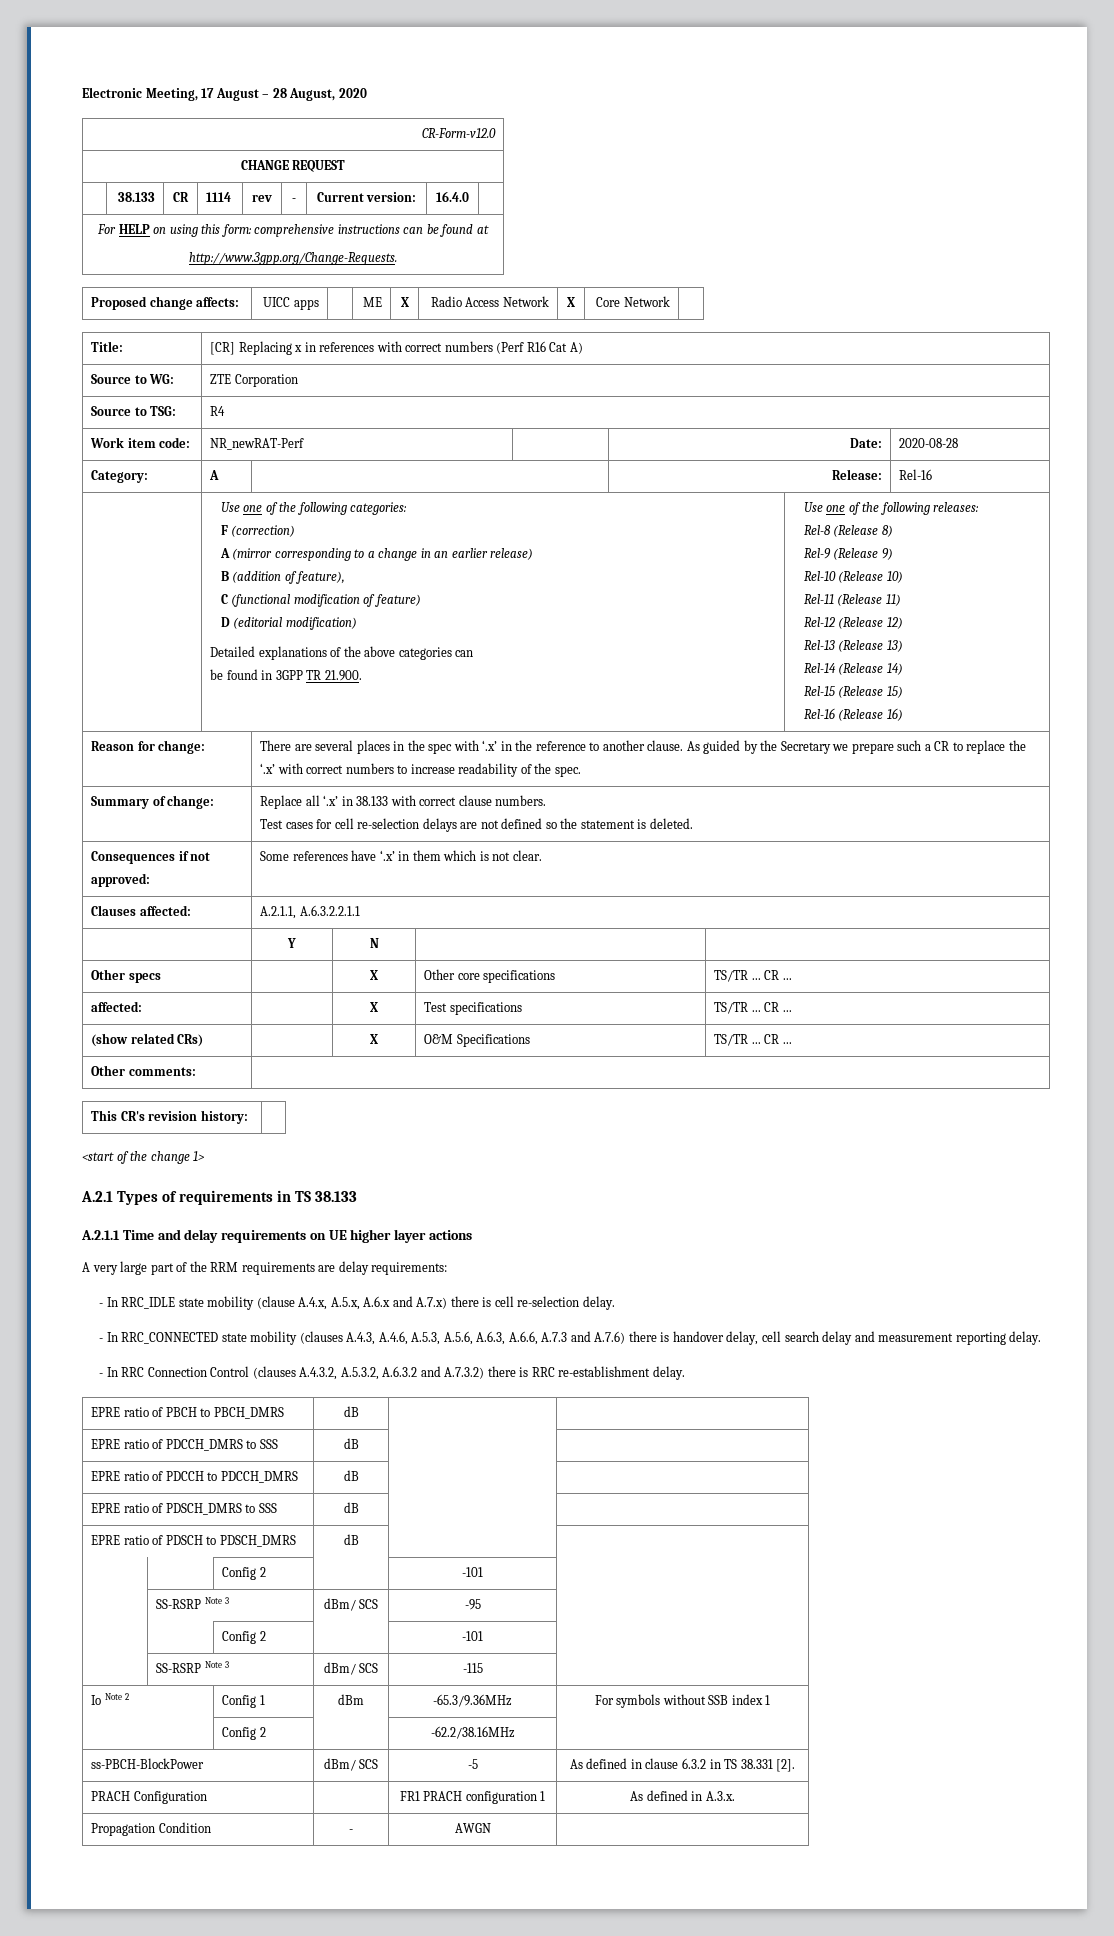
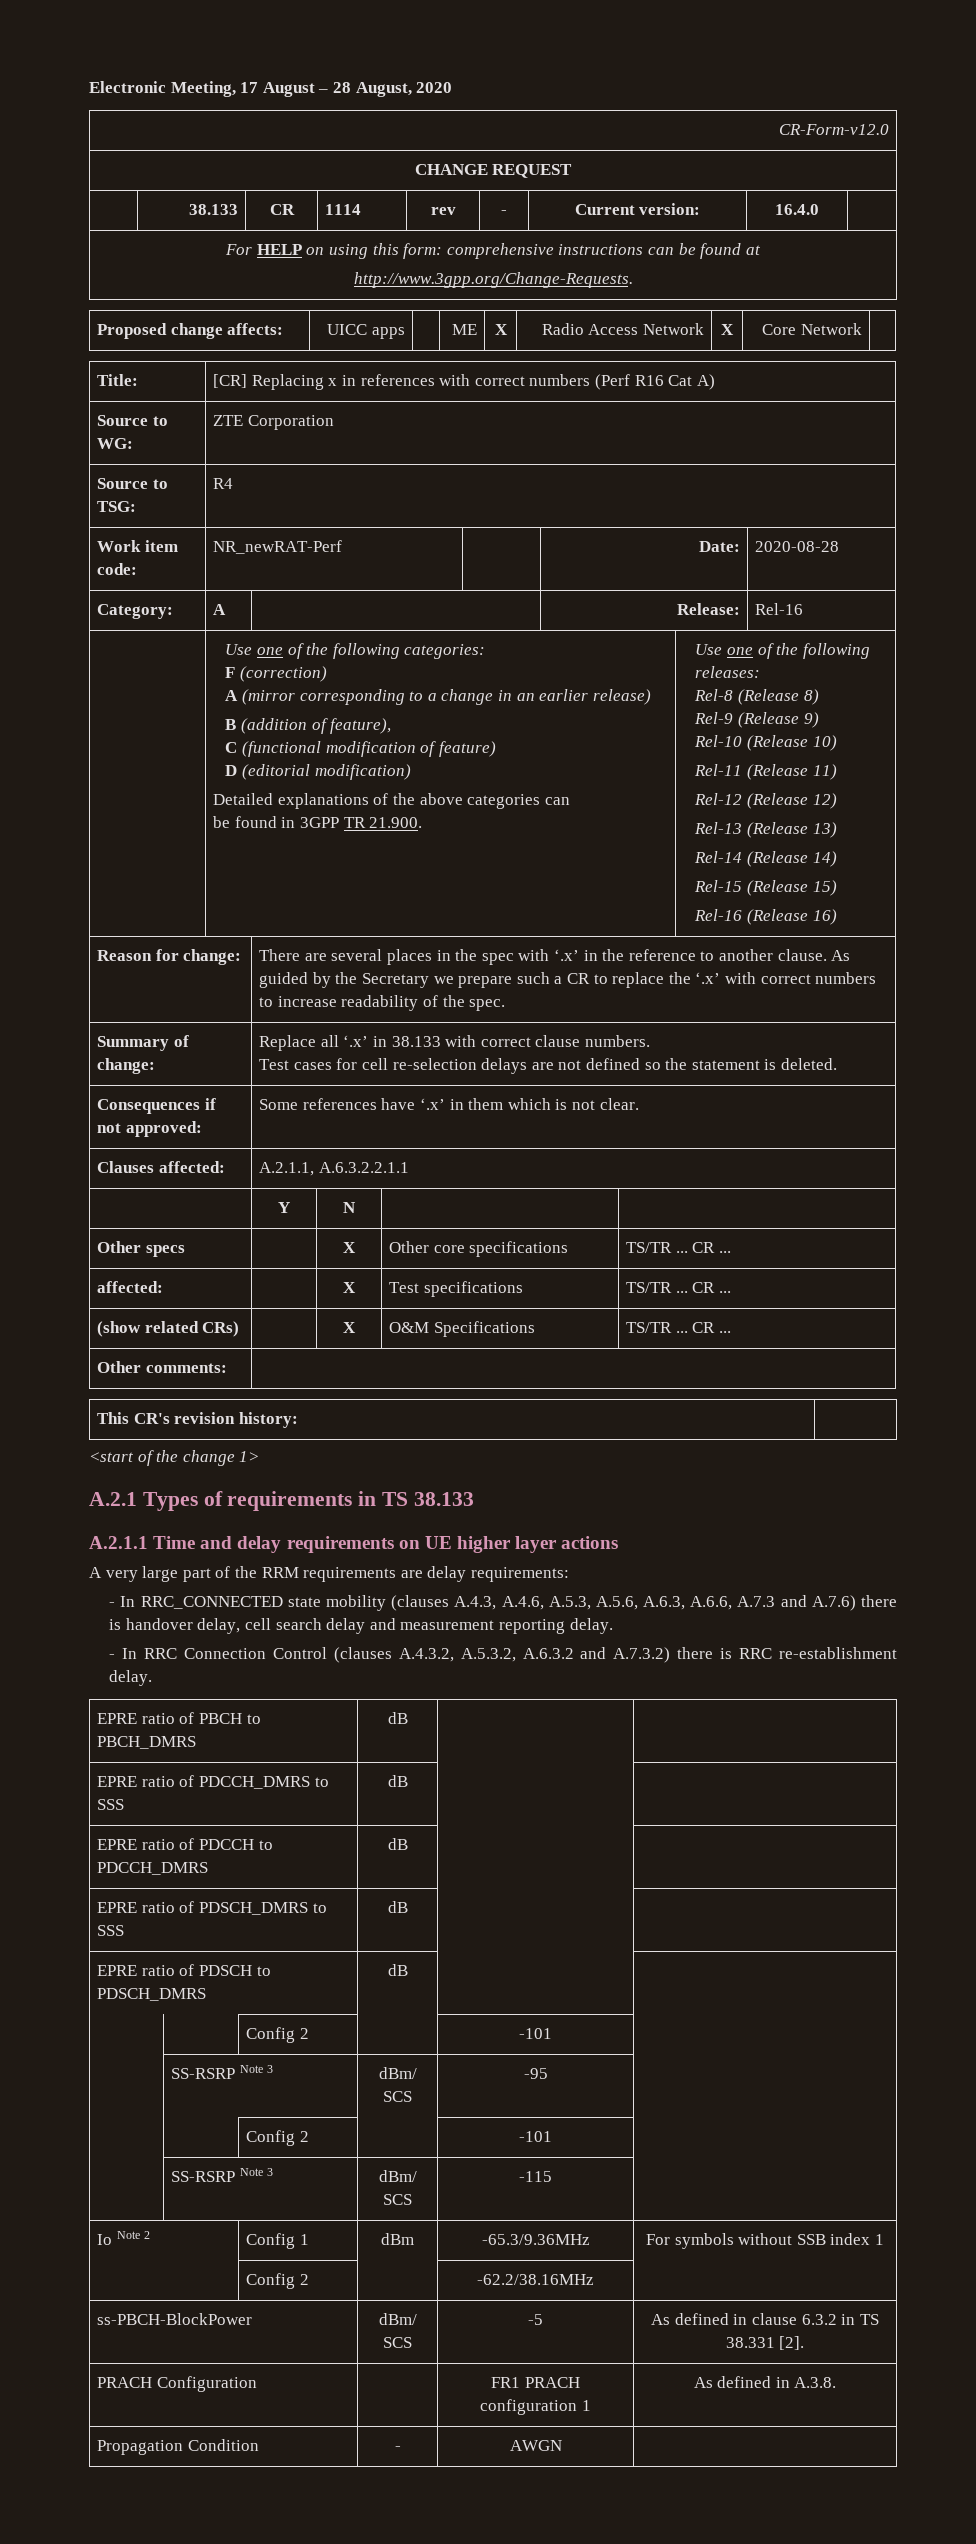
[99,1296,615,1310] // - In RRC_IDLE state mobility (clause A.4.x, A.5.x, A.6.x and A.7.x) there is cell re-selection delay. -> (569, 1574) none
[705,1791,735,1801] A.3.x. -> [794,2377,837,2388] A.3.8.

